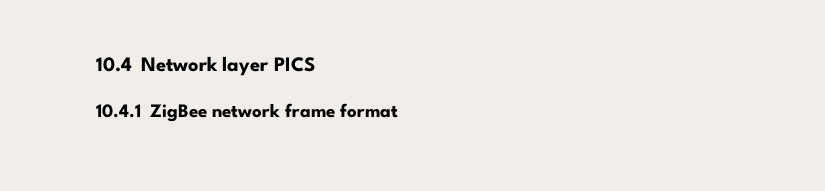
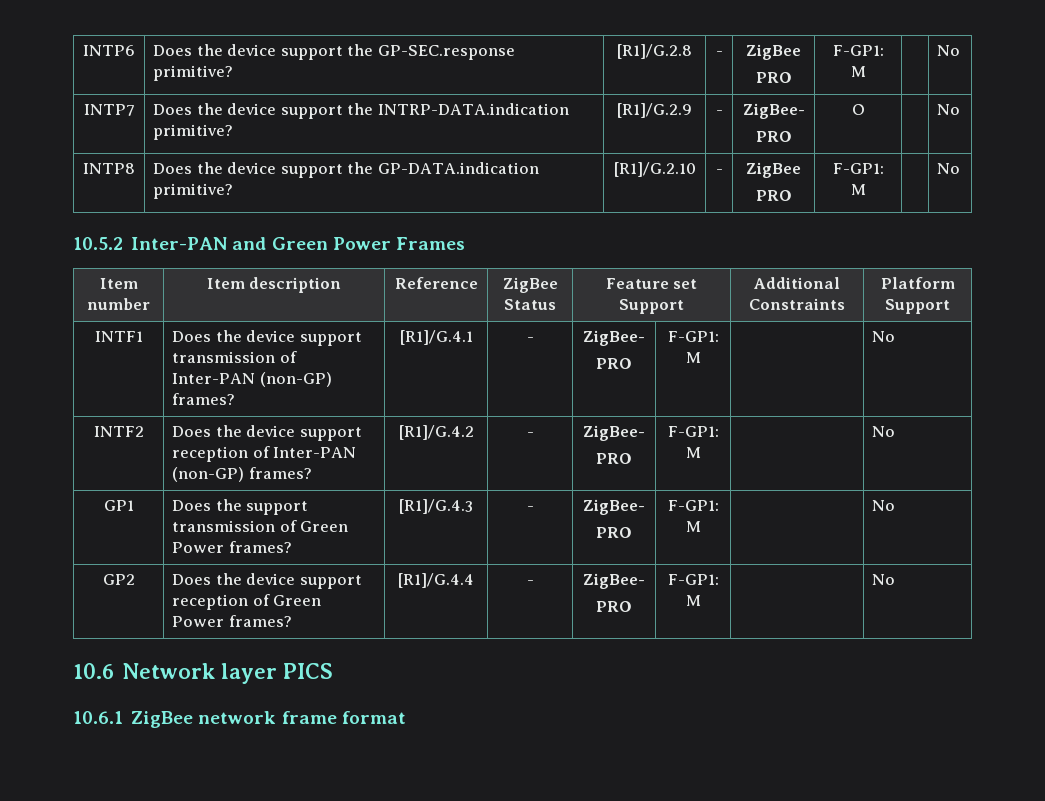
[96,57,132,72] 10.4 -> [83,45,135,56] [153,44,515,60] [153,65,234,81] [617,44,692,59] [715,51,723,56] [746,44,801,60] [755,72,792,83] [832,45,884,56] [850,66,866,77] [937,45,961,56] [83,104,135,116] [153,103,569,119] [153,124,234,140] [617,103,692,118] [715,110,723,115] [742,103,805,119] [755,131,792,142] [851,104,865,115] [937,104,961,115] [83,163,135,174] [153,162,539,178] [153,183,234,199] [613,162,696,177] [715,169,723,174] [746,162,801,178] [755,190,792,201] [832,163,884,174] [850,184,866,195] [937,163,961,174] [73,237,465,250] [99,278,138,289] [87,298,150,310] [206,277,342,293] [394,277,478,289] [502,277,558,293] [504,299,556,310] [605,278,698,289] [619,299,684,314] [754,277,840,289] [749,298,845,310] [880,277,955,289] [885,299,950,314] [94,331,143,342] [172,330,362,346] [172,351,297,363] [172,372,332,387] [172,393,236,405] [399,330,473,345] [526,337,534,342] [583,330,645,346] [596,358,632,369] [667,331,719,342] [685,352,701,363] [872,331,896,342] [93,426,144,437] [172,425,362,441] [172,446,357,462] [172,467,312,482] [398,425,474,440] [526,432,534,437] [583,425,645,441] [596,453,632,464] [667,426,719,437] [685,447,701,458] [872,426,896,437] [103,500,134,511] [172,499,309,515] [172,520,349,532] [172,541,292,553] [399,499,473,514] [526,506,534,511] [583,499,645,515] [596,527,632,538] [667,500,719,511] [685,521,701,532] [872,500,896,511] [102,574,135,585] [172,573,362,589] [172,594,322,610] [172,615,292,627] [398,573,474,588] [526,580,534,585] [583,573,645,589] [596,601,632,612] [667,574,719,585] [685,595,701,606] [872,574,896,585] [73,663,114,679] INTP6 | Does the device support the GP-SEC.response primitive? | [R1]/G.2.8 | - | ZigBee // PRO | F-GP1: M | | No // INTP7 | Does the device support the INTRP-DATA.indication primitive? | [R1]/G.2.9 | - | ZigBee- // PRO | O | | No // INTP8 | Does the device support the GP-DATA.indication primitive? | [R1]/G.2.10 | - | ZigBee // PRO | F-GP1: M | | No // 10.5.2 Inter-PAN and Green Power Frames // Item number | Item description | Reference | ZigBee Status | Feature set Support | Additional Constraints | Platform Support // INTF1 | Does the device support transmission of Inter-PAN (non-GP) frames? | [R1]/G.4.1 | - | ZigBee- // PRO | F-GP1: M | | No // INTF2 | Does the device support reception of Inter-PAN (non-GP) frames? | [R1]/G.4.2 | - | ZigBee- // PRO | F-GP1: M | | No // GP1 | Does the support transmission of Green Power frames? | [R1]/G.4.3 | - | ZigBee- // PRO | F-GP1: M | | No // GP2 | Does the device support reception of Green Power frames? | [R1]/G.4.4 | - | ZigBee- // PRO | F-GP1: M | | No // 10.6
[96,104,141,118] 10.4.1 -> [73,711,123,724] 10.6.1

